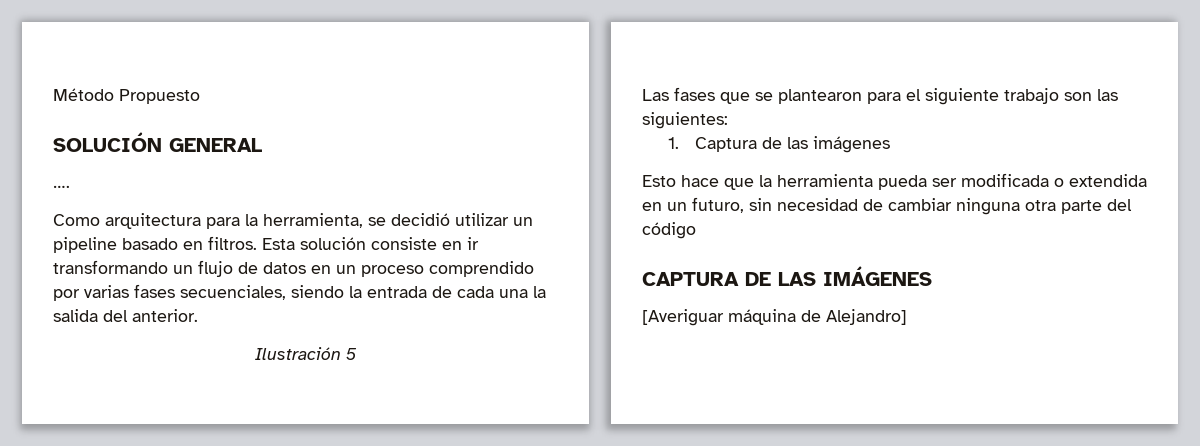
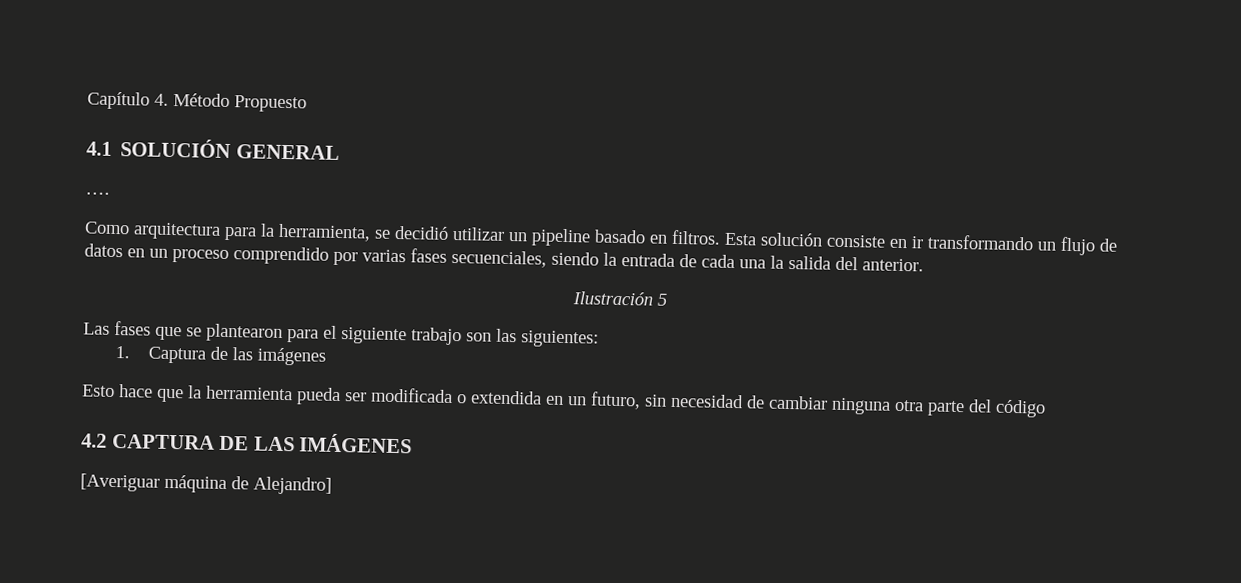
(53, 94) none -> [87,91,169,110] Capítulo 4.
(200, 96) none -> [86,141,112,156] 4.1
(696, 230) none -> [81,433,107,448] 4.2

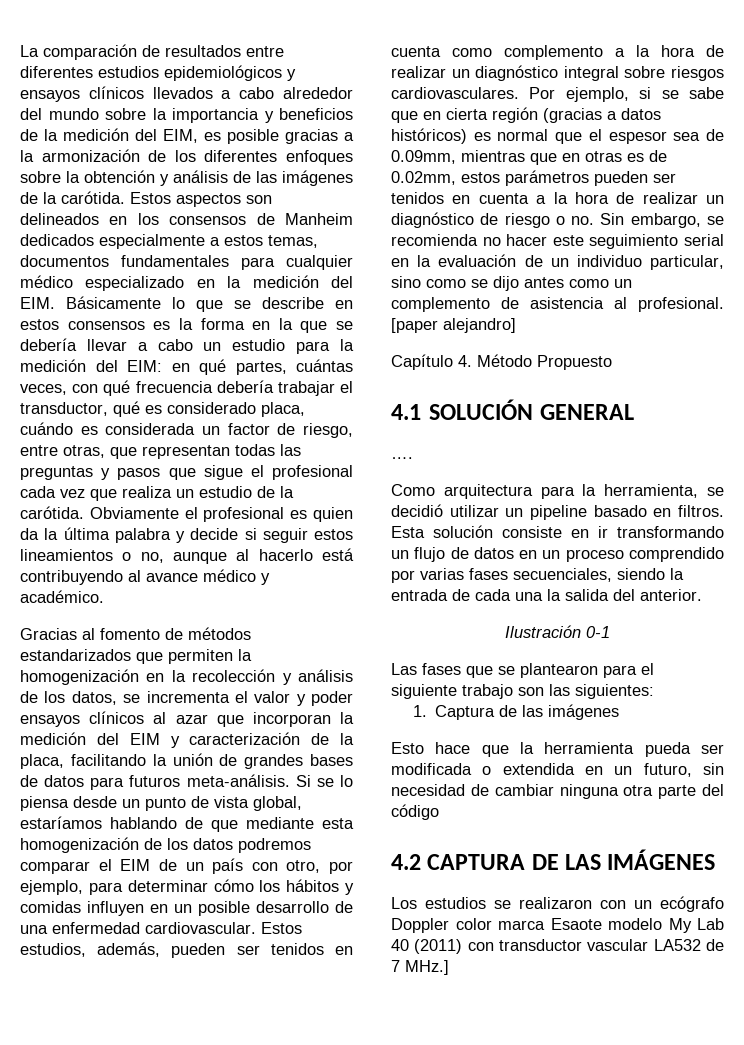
(87, 100) none -> [20,44,284,60] [20,65,296,81] [20,86,353,102] [20,108,353,123] [20,128,354,144] [20,149,353,165] [20,170,353,186] [20,191,272,207] [20,213,353,225] [20,234,318,249] [20,255,353,270] [20,275,353,291] [20,296,353,312] [20,318,353,333] [20,338,354,354] [20,359,353,375] [20,380,353,396] [20,401,305,417] [20,422,353,438] [20,444,301,459] [20,465,353,480] [20,486,294,501] [20,506,354,522] [20,527,353,543] [20,548,354,564] [20,569,270,585] [20,590,104,603] [20,627,251,640] [20,649,252,664] [20,669,353,685] [20,691,353,706] [20,711,354,727] [20,732,354,748] [20,753,354,769] [20,774,354,790] [20,796,302,811] [20,816,354,832] [20,837,311,853] [20,858,353,874] [20,879,354,895] [20,901,353,916] [20,922,302,934] [20,942,353,958] [391,45,724,60] [391,65,724,81] [391,87,724,102] [391,107,661,123] [391,128,724,144] [391,150,667,165] [391,170,676,186] [391,192,724,204] [391,212,724,228] [391,234,724,249] [391,254,724,270] [391,276,632,291] [391,297,724,312] [391,318,516,333] La comparación de resultados entre diferentes estudios epidemiológicos y ensayos clínicos llevados a cabo alrededor del mundo sobre la importancia y beneficios de la medición del EIM, es posible gracias a la armonización de los diferentes enfoques sobre la obtención y análisis de las imágenes de la carótida. Estos aspectos son delineados en los consensos de Manheim dedicados especialmente a estos temas, documentos fundamentales para cualquier médico especializado en la medición del EIM. Básicamente lo que se describe en estos consensos es la forma en la que se debería llevar a cabo un estudio para la medición del EIM: en qué partes, cuántas veces, con qué frecuencia debería trabajar el transductor, qué es considerado placa, cuándo es considerada un factor de riesgo, entre otras, que representan todas las preguntas y pasos que sigue el profesional cada vez que realiza un estudio de la carótida. Obviamente el profesional es quien da la última palabra y decide si seguir estos lineamientos o no, aunque al hacerlo está contribuyendo al avance médico y académico. // Gracias al fomento de métodos estandarizados que permiten la homogenización en la recolección y análisis de los datos, se incrementa el valor y poder ensayos clínicos al azar que incorporan la medición del EIM y caracterización de la placa, facilitando la unión de grandes bases de datos para futuros meta-análisis. Si se lo piensa desde un punto de vista global, estaríamos hablando de que mediante esta homogenización de los datos podremos comparar el EIM de un país con otro, por ejemplo, para determinar cómo los hábitos y comidas influyen en un posible desarrollo de una enfermedad cardiovascular. Estos estudios, además, pueden ser tenidos en cuenta como complemento a la hora de realizar un diagnóstico integral sobre riesgos cardiovasculares. Por ejemplo, si se sabe que en cierta región (gracias a datos históricos) es normal que el espesor sea de 0.09mm, mientras que en otras es de 0.02mm, estos parámetros pueden ser tenidos en cuenta a la hora de realizar un diagnóstico de riesgo o no. Sin embargo, se recomienda no hacer este seguimiento serial en la evaluación de un individuo particular, sino como se dijo antes como un complemento de asistencia al profesional. [paper alejandro] //
[657,293,667,306] 5 -> [586,626,610,638] 0-1
[80,473,332,495] [Averiguar máquina de Alejandro] -> [391,896,724,912] [391,918,724,933] [391,939,724,954] [391,960,449,975] Los estudios se realizaron con un ecógrafo Doppler color marca Esaote modelo My Lab 40 (2011) con transductor vascular LA532 de 7 MHz.]

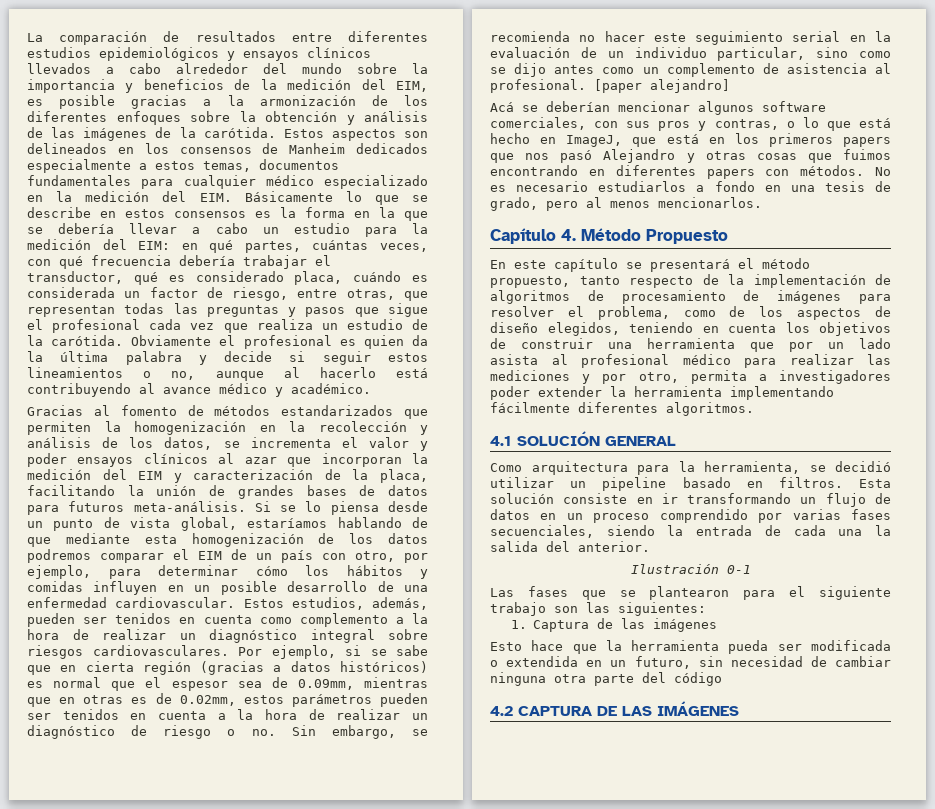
[391,354,612,370] Capítulo 4. Método Propuesto -> [490,101,826,115] [490,117,891,131] [490,133,891,147] [490,149,891,163] [490,165,891,179] [490,181,891,192] [490,197,762,211] [490,228,728,244] [490,258,810,272] [490,274,891,288] [490,290,891,304] [490,306,891,320] [490,322,891,336] [490,338,891,352] [490,354,891,368] [490,370,891,384] [490,386,834,400] [490,402,754,416] Acá se deberían mencionar algunos software comerciales, con sus pros y contras, o lo que está hecho en ImageJ, que está en los primeros papers que nos pasó Alejandro y otras cosas que fuimos encontrando en diferentes papers con métodos. No es necesario estudiarlos a fondo en una tesis de grado, pero al menos mencionarlos. // Capítulo 4. Método Propuesto // En este capítulo se presentará el método propuesto, tanto respecto de la implementación de algoritmos de procesamiento de imágenes para resolver el problema, como de los aspectos de diseño elegidos, teniendo en cuenta los objetivos de construir una herramienta que por un lado asista al profesional médico para realizar las mediciones y por otro, permita a investigadores poder extender la herramienta implementando fácilmente diferentes algoritmos.
[391,457,413,459] // …. -> (677, 441) none
[391,896,724,912] [391,918,724,933] [391,939,724,954] [391,960,449,975] // Los estudios se realizaron con un ecógrafo Doppler color marca Esaote modelo My Lab 40 (2011) con transductor vascular LA532 de 7 MHz.] -> (739, 708) none

